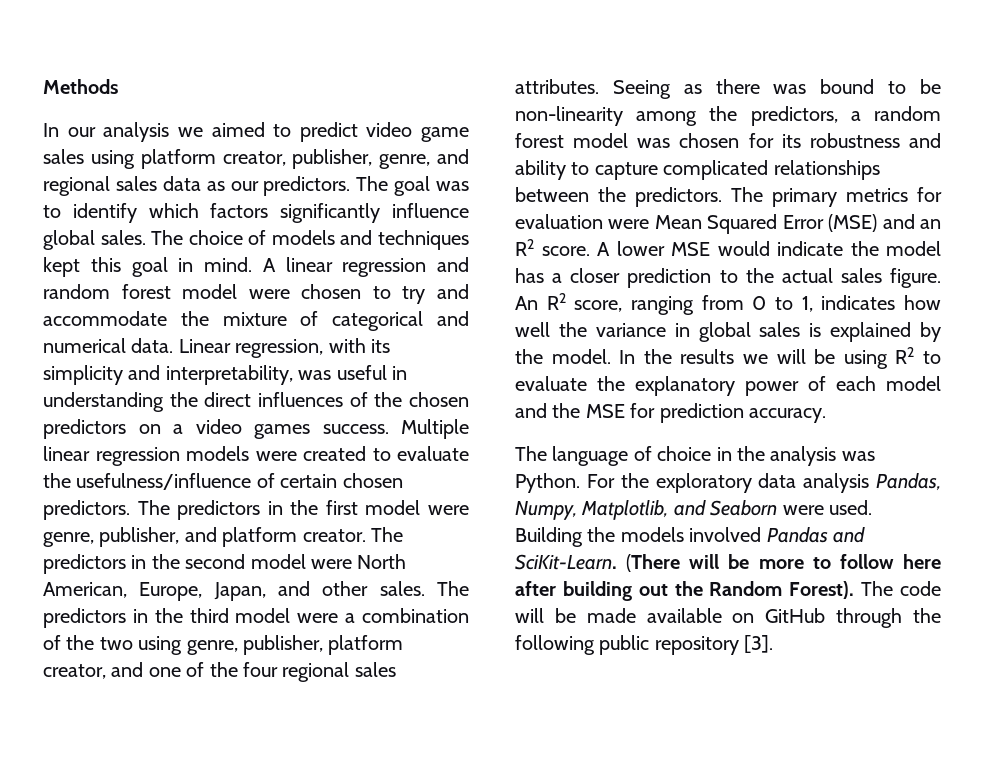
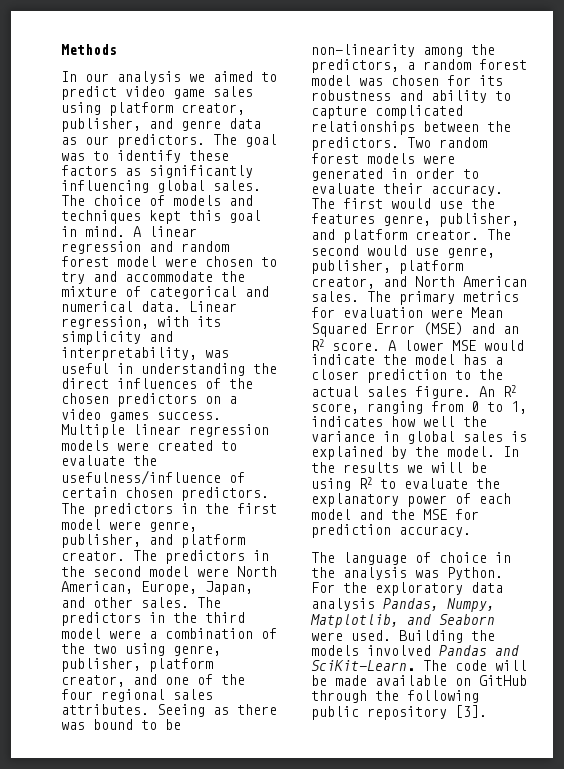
[379,149,469,169] [43,176,157,196] genre, and regional sales -> [149,118,221,131] and genre
[148,203,470,223] which factors significantly influence -> [189,150,229,161] [61,165,253,178] [61,180,149,193] these factors as significantly influencing
(722, 197) none -> [407,137,487,148] [311,153,455,164] [311,168,479,181] [311,183,503,196] [311,198,495,209] [311,213,519,227] [311,229,511,243] [311,245,495,258] [311,260,463,274] [311,276,527,289] [311,291,359,302] Two random forest models were generated in order to evaluate their accuracy. The first would use the features genre, publisher, and platform creator. The second would use genre, publisher, platform creator, and North American sales.
[626,554,941,572] [515,581,855,601] (There will be more to follow here after building out the Random Forest). -> (415, 665) none

